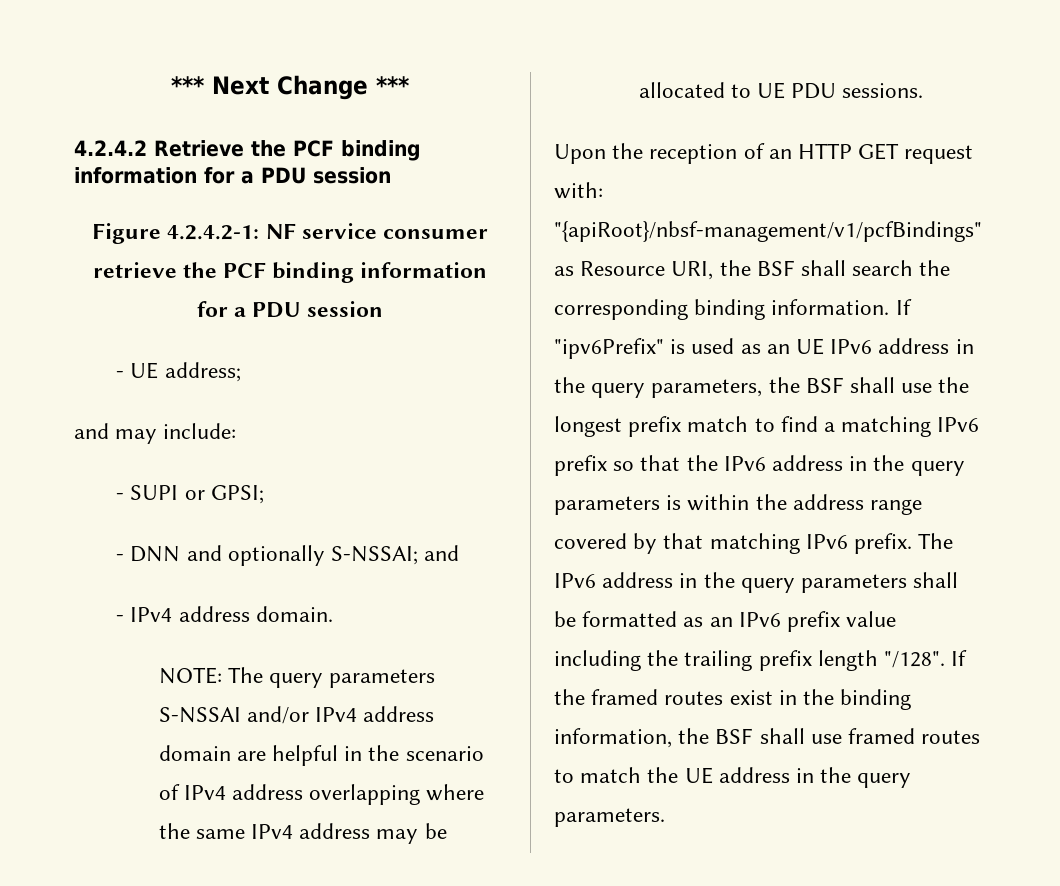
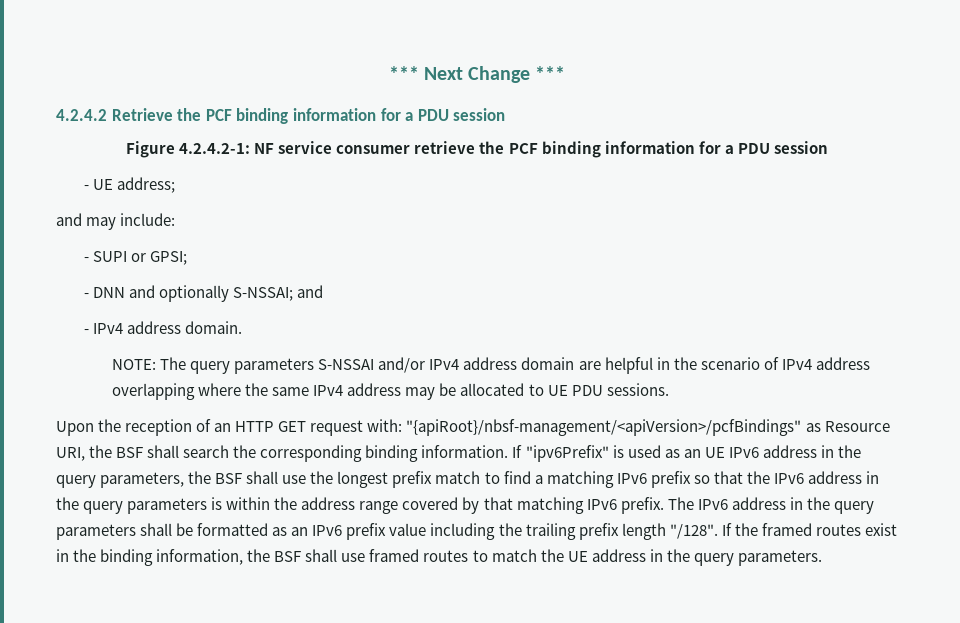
[554,221,982,242] "{apiRoot}/nbsf-management/v1/pcfBindings" -> [406,419,802,436] "{apiRoot}/nbsf-management/<apiVersion>/pcfBindings"

